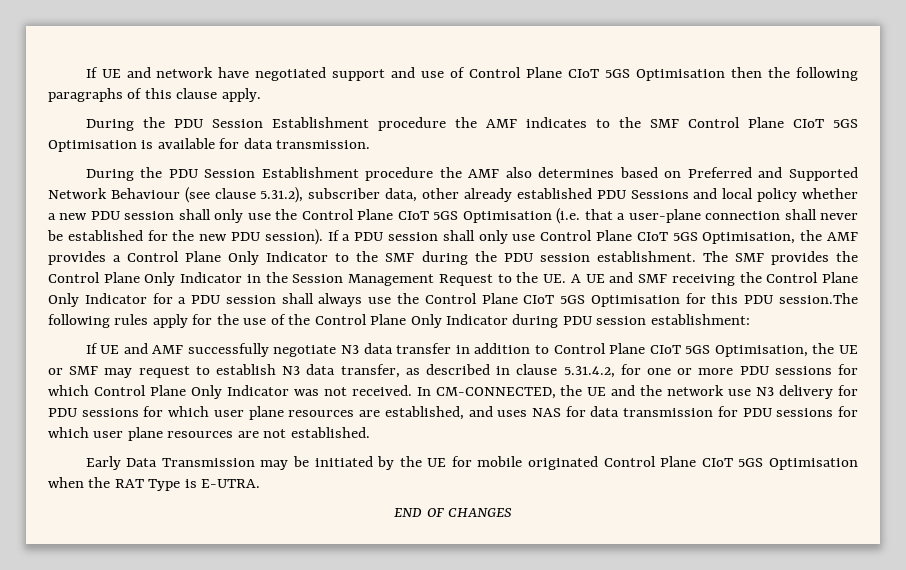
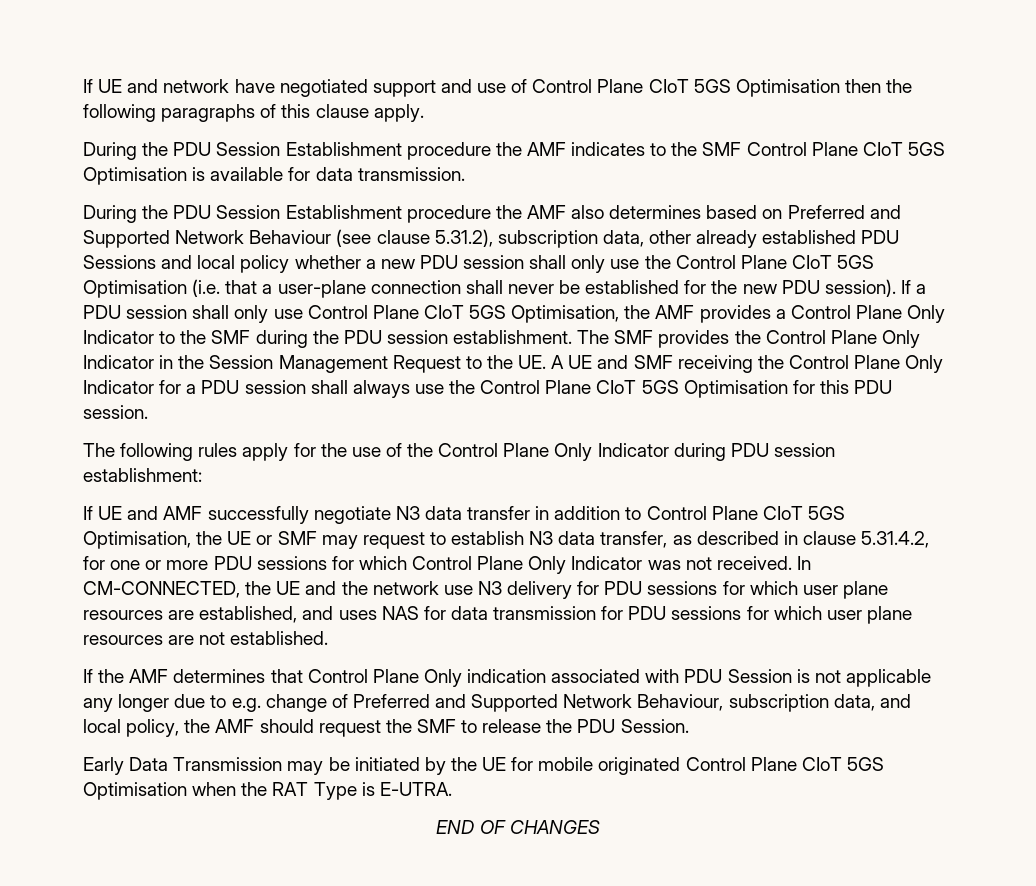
[308,188,381,199] subscriber -> [497,230,598,248] subscription
[779,293,859,304] session.The -> [83,405,148,419] [83,443,115,457] session. // The
(370, 432) none -> [83,669,931,687] [83,694,911,712] [83,719,689,737] // If the AMF determines that Control Plane Only indication associated with PDU Session is not applicable any longer due to e.g. change of Preferred and Supported Network Behaviour, subscription data, and local policy, the AMF should request the SMF to release the PDU Session.

